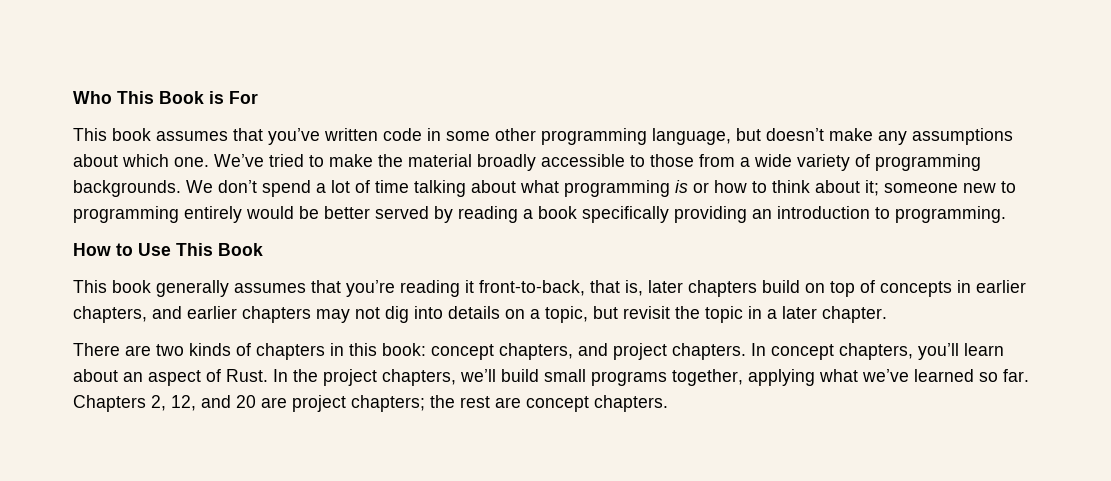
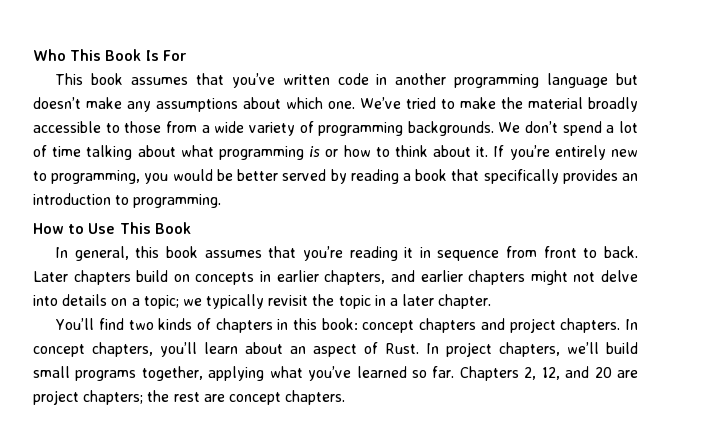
[209,91,224,104] is -> [145,50,159,61] Is
[446,128,731,145] some other programming language, -> [395,73,609,88] another programming language
[865,180,1016,196] [73,206,242,223] it; someone new to programming entirely -> [476,145,638,160] [33,170,169,184] it. If you’re entirely new to programming, you
[582,206,747,223] specifically providing -> [451,169,618,184] that specifically provides
[73,280,229,297] This book generally -> [55,246,199,261] In general, this book
[479,280,683,296] front-to-back, that is, later -> [419,246,638,261] [33,271,68,282] in sequence from front to back. Later
[830,280,875,297] top of -> (190, 278) none
[316,306,409,323] may not dig -> [530,270,639,285] might not delve
[545,306,618,323] topic, but -> [143,294,265,309] topic; we typically
[73,343,151,356] There are -> [55,318,124,330] You’ll find
[499,343,573,360] chapters, -> [419,318,477,333] chapters
[293,369,318,382] the -> (439, 348) none
[862,369,909,382] we’ve -> [308,366,352,381] you’ve

